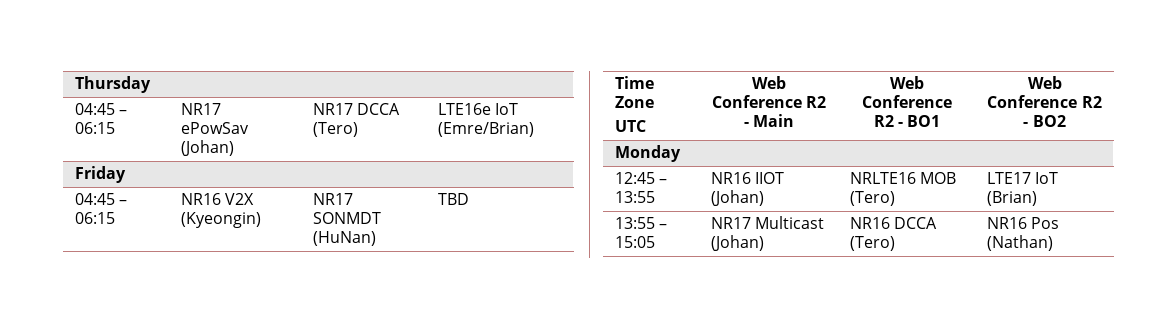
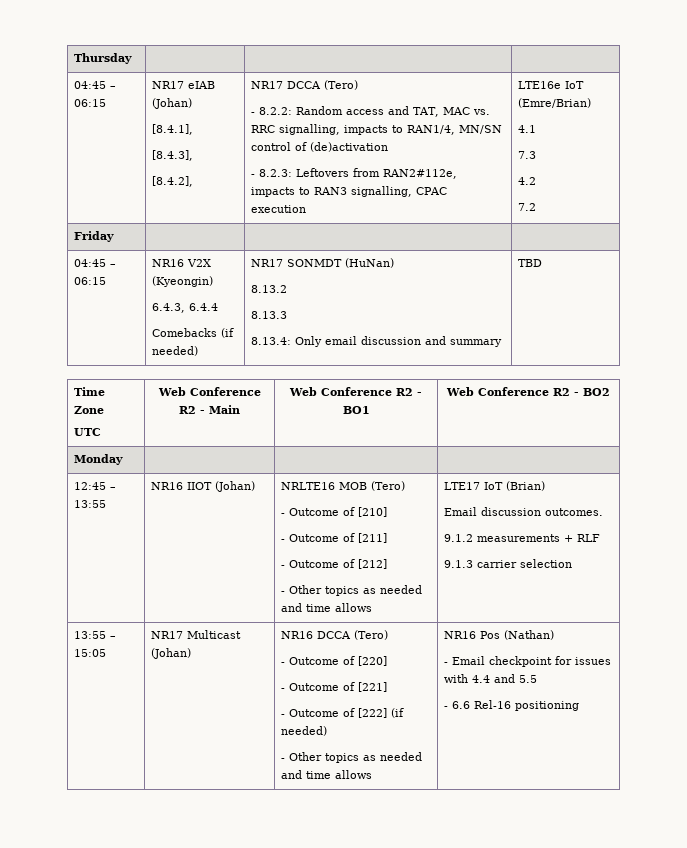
[180,122,249,134] [180,140,234,156] ePowSav (Johan) -> [188,81,216,89] [152,98,193,109] [152,124,194,135] [152,150,194,161] [152,176,194,187] eIAB (Johan) // [8.4.1], // [8.4.3], // [8.4.2],
(358, 129) none -> [251,106,491,117] [251,124,503,135] [251,142,389,152] [251,168,458,179] [251,186,448,197] [251,205,307,213] // - 8.2.2: Random access and TAT, MAC vs. RRC signalling, impacts to RAN1/4, MN/SN control of (de)activation // - 8.2.3: Leftovers from RAN2#112e, impacts to RAN3 signalling, CPAC execution
(534, 129) none -> [518,125,537,133] [518,151,537,159] [518,177,537,185] [518,203,537,211] // 4.1 // 7.3 // 4.2 // 7.2
[312,193,353,205] [312,212,381,224] [312,231,376,246] | NR17 SONMDT (HuNan) -> [152,303,219,313] [152,328,235,338] [152,346,199,356] [251,258,395,268] [251,285,288,293] [251,311,288,319] [251,336,503,347] // 6.4.3, 6.4.4 // Comebacks (if needed) | NR17 SONMDT (HuNan) // 8.13.2 // 8.13.3 // 8.13.4: Only email discussion and summary
[986,172,1059,184] [986,191,1037,206] | LTE17 IoT (Brian) -> [281,507,388,517] [281,533,388,543] [281,559,388,569] [281,585,423,596] [281,603,373,612] [444,481,546,491] [444,507,604,516] [444,534,601,542] [444,559,573,568] // - Outcome of [210] // - Outcome of [211] // - Outcome of [212] // - Other topics as needed and time allows | LTE17 IoT (Brian) // Email discussion outcomes. // 9.1.2 measurements + RLF // 9.1.3 carrier selection
[986,217,1060,229] [986,235,1053,251] | NR16 Pos (Nathan) -> [281,656,388,666] [281,682,388,692] [281,708,405,718] [281,726,328,736] [281,752,423,763] [281,770,373,779] [444,630,555,640] [444,656,612,667] [444,674,538,683] [444,700,580,711] // - Outcome of [220] // - Outcome of [221] // - Outcome of [222] (if needed) // - Other topics as needed and time allows | NR16 Pos (Nathan) // - Email checkpoint for issues with 4.4 and 5.5 // - 6.6 Rel-16 positioning

